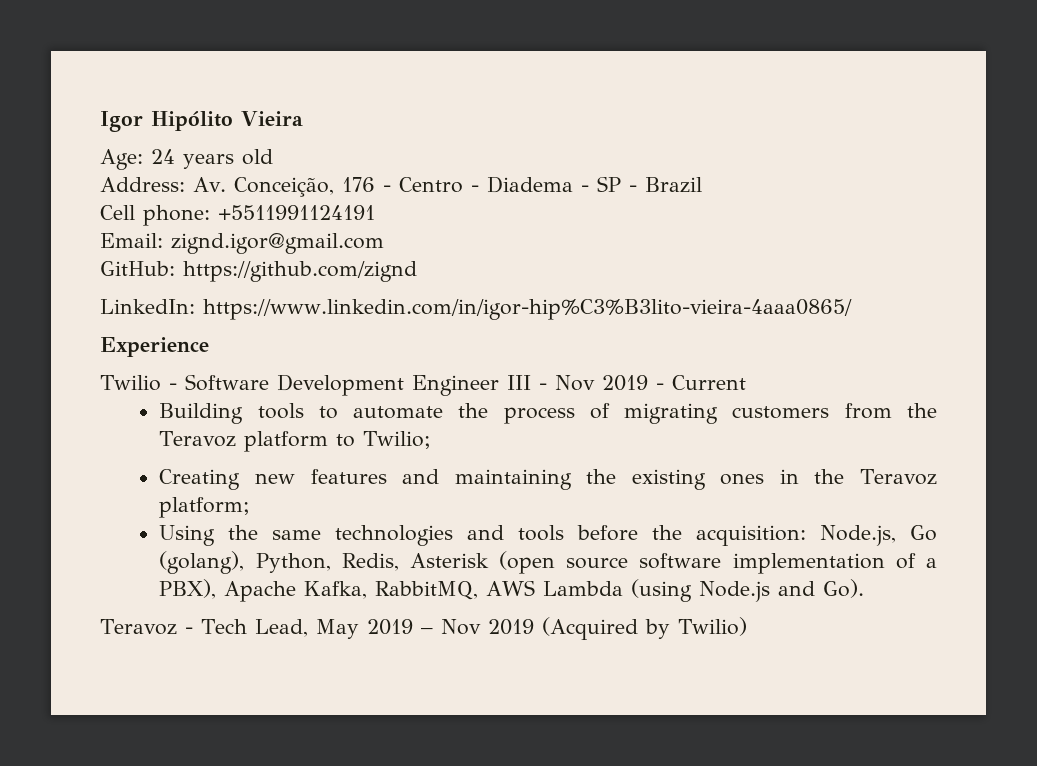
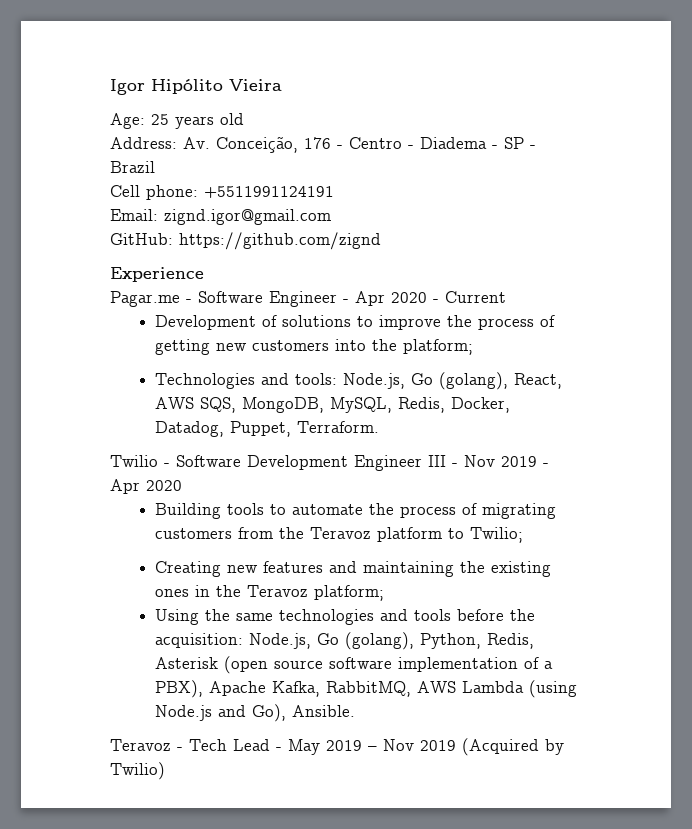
[151,149,175,164] 24 -> [151,114,169,125] 25
[100,299,852,320] [100,337,209,357] LinkedIn: https://www.linkedin.com/in/igor-hip%C3%B3lito-vieira-4aaa0865/ // Experience -> [110,267,204,282] [110,291,506,307] [154,315,555,330] [154,339,473,355] [154,372,562,390] [154,397,510,413] [154,421,379,437] Experience // Pagar.me - Software Engineer - Apr 2020 - Current // Development of solutions to improve the process of getting new customers into the platform; // Technologies and tools: Node.js, Go (golang), React, AWS SQS, MongoDB, MySQL, Redis, Docker, Datadog, Puppet, Terraform.
[671,375,746,390] Current -> [110,479,182,494] Apr 2020
[823,579,865,598] Go). -> [251,704,355,722] Go), Ansible.
[254,619,308,637] Lead, -> [233,739,282,751] Lead -

